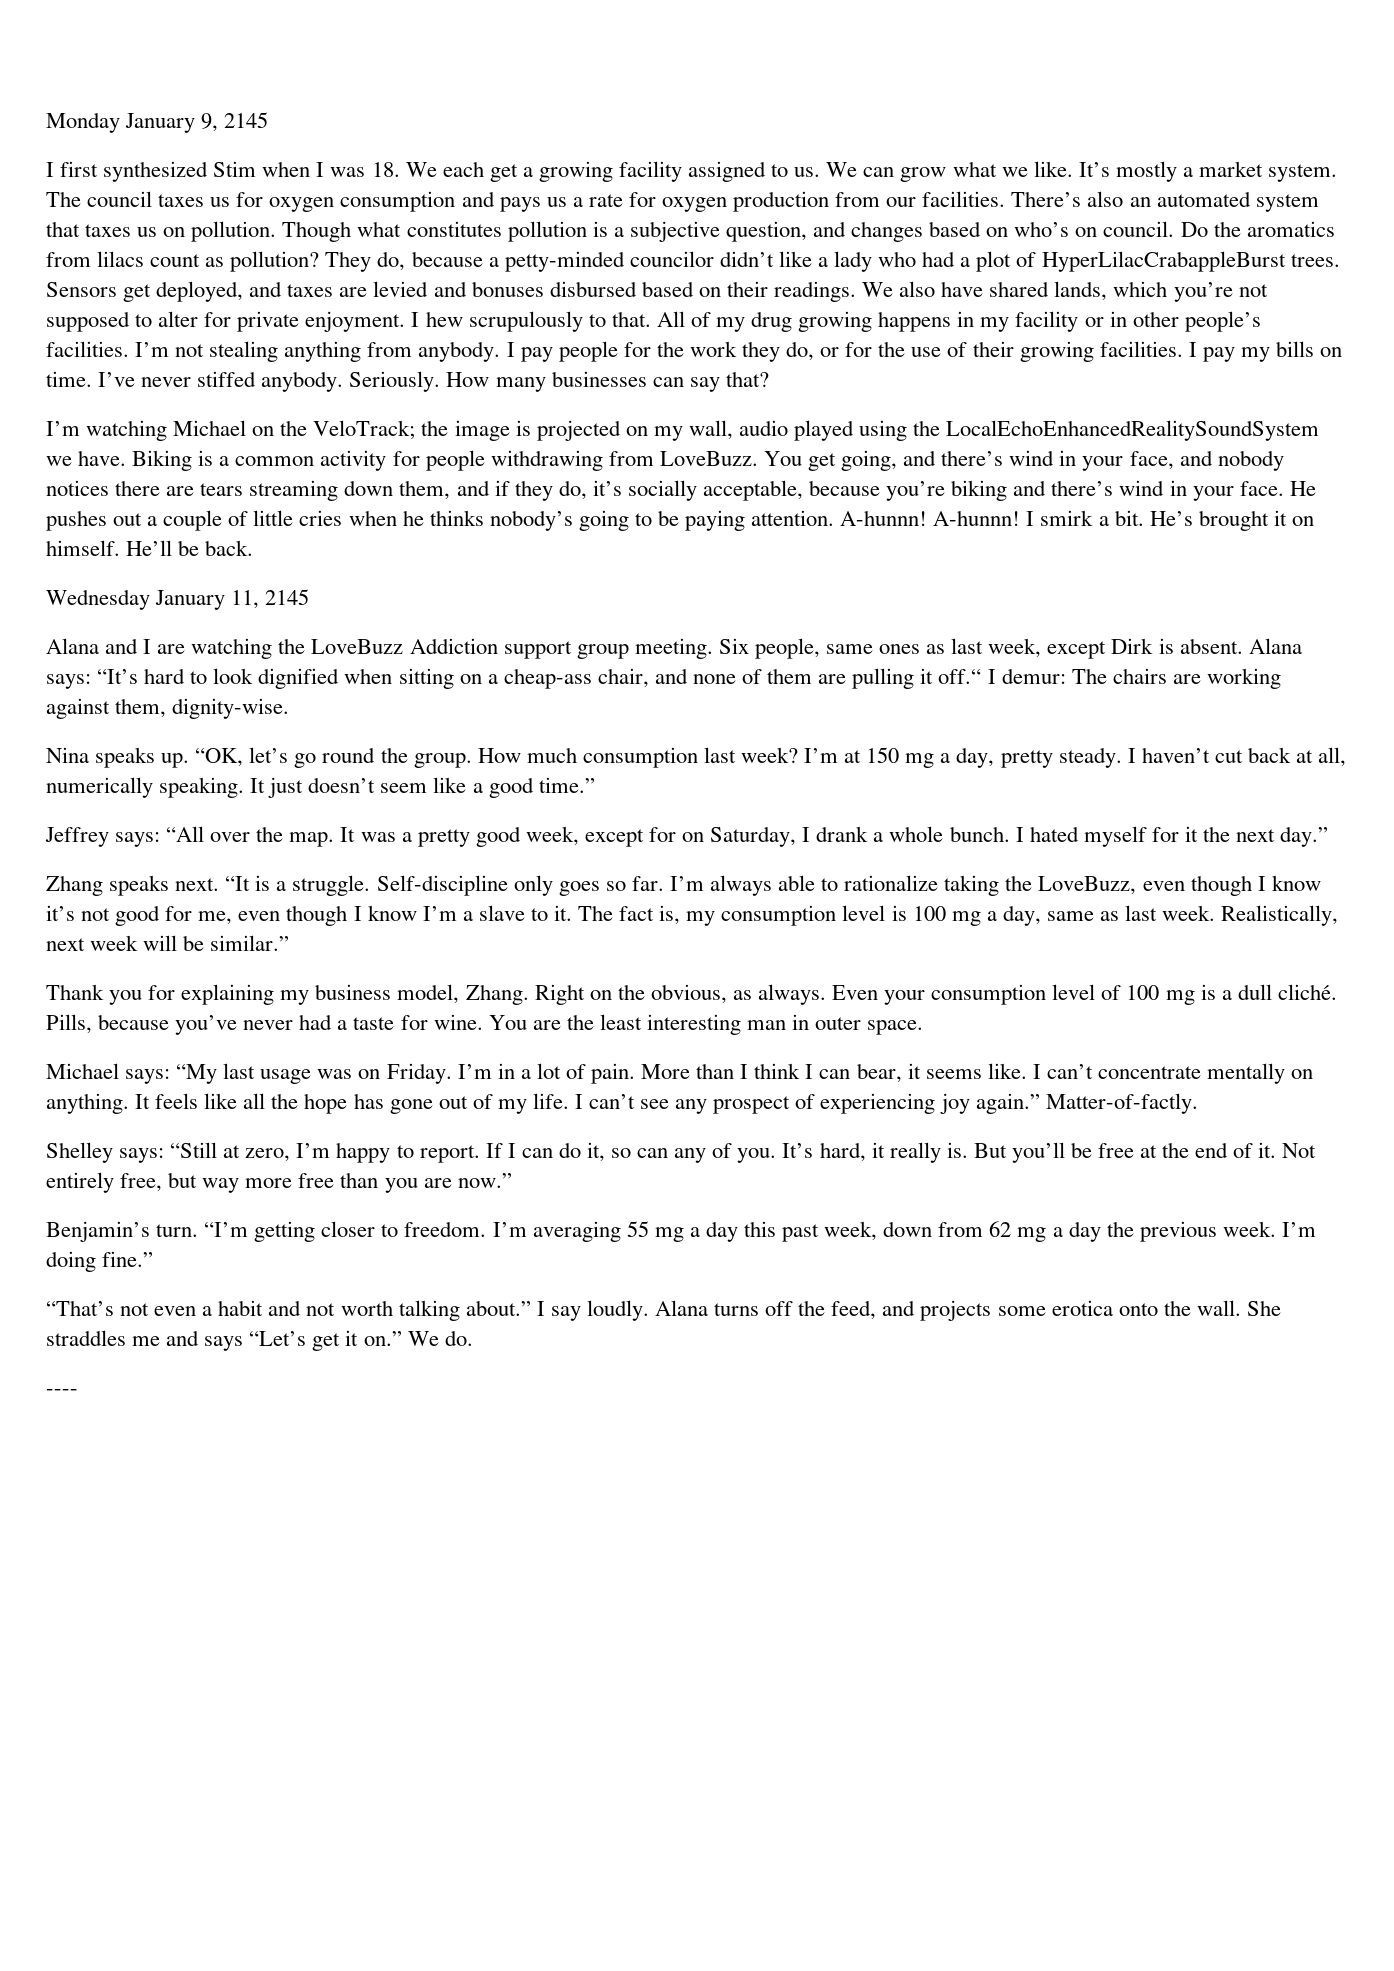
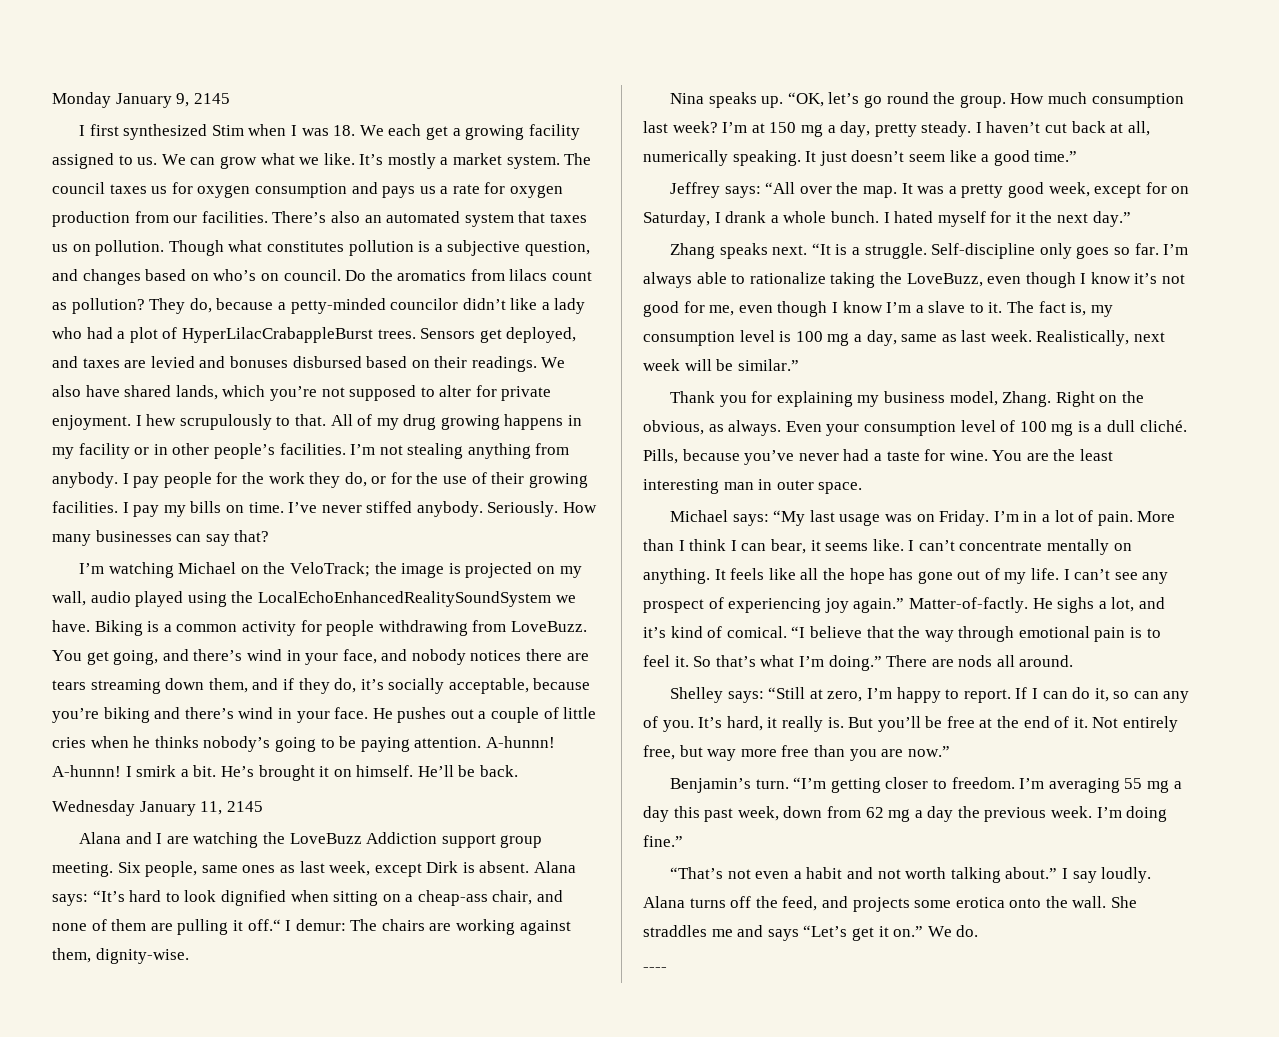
(1198, 1103) none -> [1032,597,1165,613] [643,626,1161,642] [643,655,1074,671] He sighs a lot, and it’s kind of comical. “I believe that the way through emotional pain is to feel it. So that’s what I’m doing.” There are nods all around.

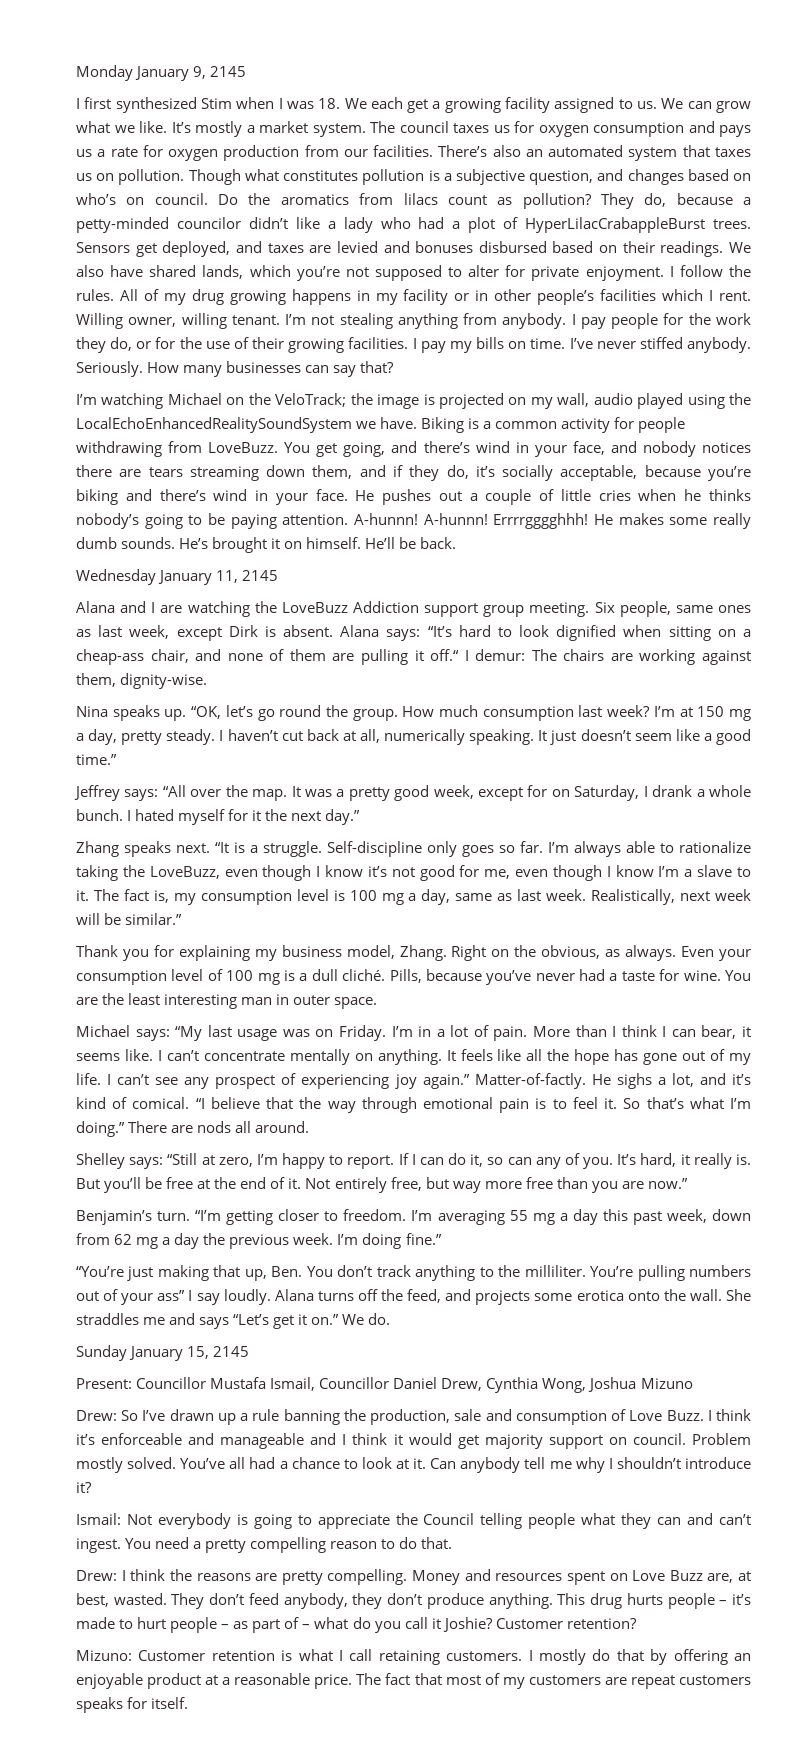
[146,414,326,430] hew scrupulously to that. -> [679,265,751,277] [76,289,114,301] follow the rules.
[279,443,346,455] facilities. -> [600,289,752,301] [76,313,280,329] facilities which I rent. Willing owner, willing tenant.
[125,765,217,777] I smirk a bit. -> [493,513,751,529] [76,537,176,549] Errrrgggghhh! He makes some really dumb sounds.
[670,867,1058,883] “That’s not even a habit and not worth talking about.” -> [76,1265,751,1281] [76,1289,186,1305] “You’re just making that up, Ben. You don’t track anything to the milliliter. You’re pulling numbers out of your ass”
[643,967,667,972] ---- -> [76,1345,250,1361] [76,1377,693,1393] [76,1409,752,1425] [76,1433,751,1449] [76,1457,751,1473] [76,1482,92,1493] [76,1513,751,1529] [76,1537,453,1553] [76,1569,751,1585] [76,1593,752,1609] [76,1617,637,1633] [76,1649,751,1665] [76,1673,752,1689] [76,1697,189,1713] Sunday January 15, 2145 // Present: Councillor Mustafa Ismail, Councillor Daniel Drew, Cynthia Wong, Joshua Mizuno // Drew: So I’ve drawn up a rule banning the production, sale and consumption of Love Buzz. I think it’s enforceable and manageable and I think it would get majority support on council. Problem mostly solved. You’ve all had a chance to look at it. Can anybody tell me why I shouldn’t introduce it? // Ismail: Not everybody is going to appreciate the Council telling people what they can and can’t ingest. You need a pretty compelling reason to do that. // Drew: I think the reasons are pretty compelling. Money and resources spent on Love Buzz are, at best, wasted. They don’t feed anybody, they don’t produce anything. This drug hurts people – it’s made to hurt people – as part of – what do you call it Joshie? Customer retention? // Mizuno: Customer retention is what I call retaining customers. I mostly do that by offering an enjoyable product at a reasonable price. The fact that most of my customers are repeat customers speaks for itself.

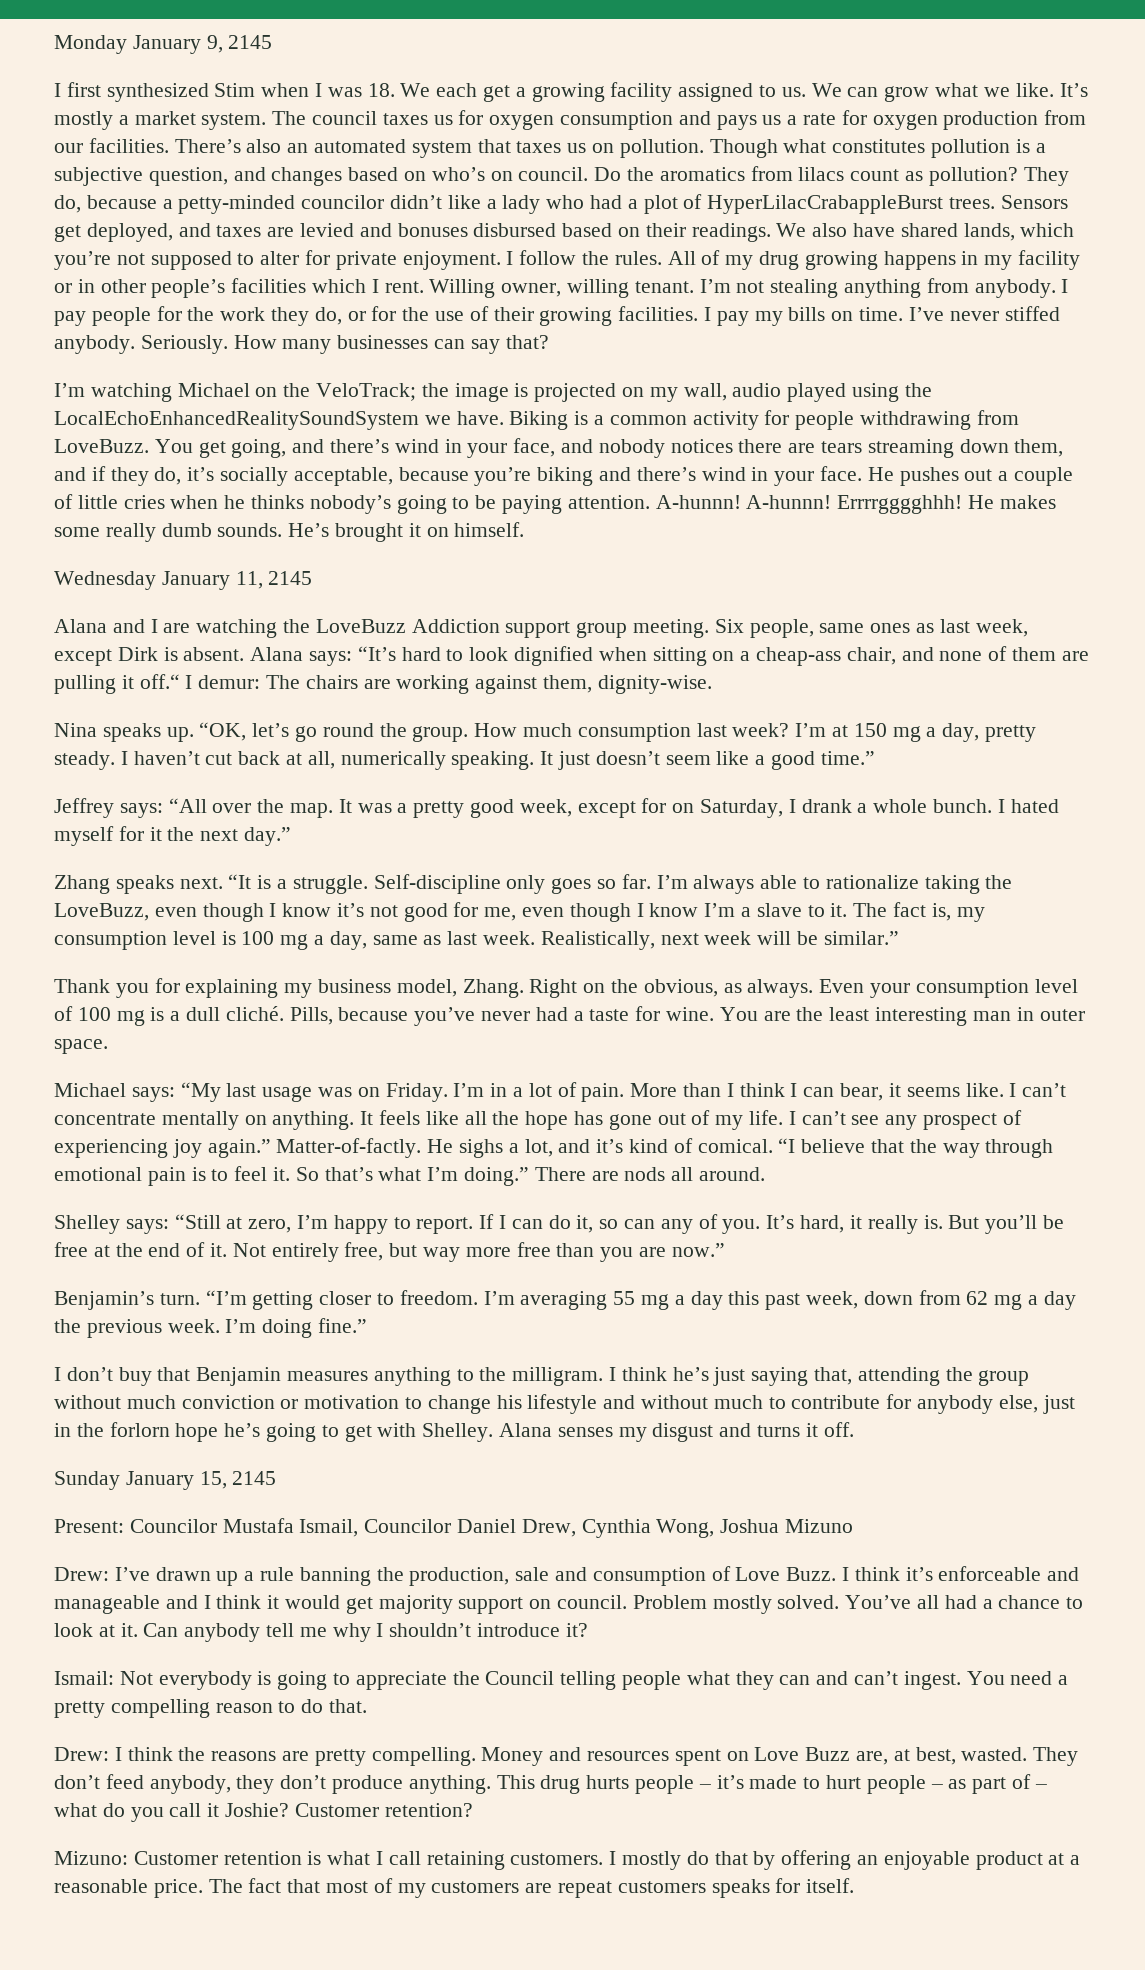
[365,537,457,549] He’ll be back. -> (525, 529) none
[76,1265,751,1281] [76,1289,752,1305] [76,1313,391,1329] “You’re just making that up, Ben. You don’t track anything to the milliliter. You’re pulling numbers out of your ass” I say loudly. Alana turns off the feed, and projects some erotica onto the wall. She straddles me and says “Let’s get it on.” We do. -> [54,1367,1030,1386] [54,1394,1075,1414] [54,1422,854,1442] I don’t buy that Benjamin measures anything to the milligram. I think he’s just saying that, attending the group without much conviction or motivation to change his lifestyle and without much to contribute for anybody else, just in the forlorn hope he’s going to get with Shelley. Alana senses my disgust and turns it off.
[136,1377,207,1389] Councillor -> [129,1519,217,1533] Councilor
[319,1377,390,1389] Councillor -> [364,1519,452,1533] Councilor
[121,1410,139,1421] So -> (109, 1574) none

